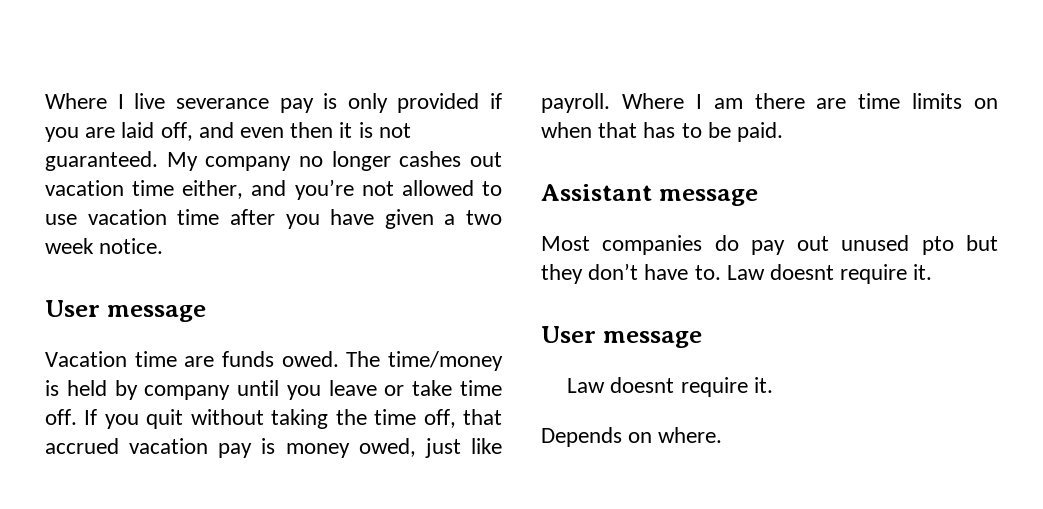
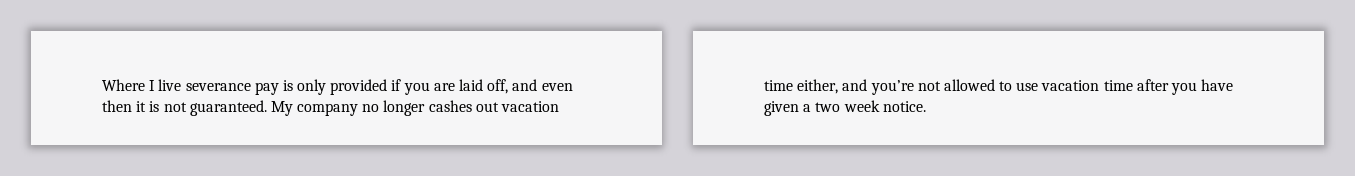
[45,300,206,322] [45,351,503,371] [45,380,502,400] [45,409,503,429] [45,438,502,458] [541,93,998,113] [541,122,784,142] [541,184,758,206] [541,235,998,255] [541,263,933,284] [541,326,702,348] [567,377,773,397] [541,427,723,447] // User message // Vacation time are funds owed. The time/money is held by company until you leave or take time off. If you quit without taking the time off, that accrued vacation pay is money owed, just like payroll. Where I am there are time limits on when that has to be paid. // Assistant message // Most companies do pay out unused pto but they don’t have to. Law doesnt require it. // User message // Law doesnt require it. // Depends on where. -> (926, 106) none

